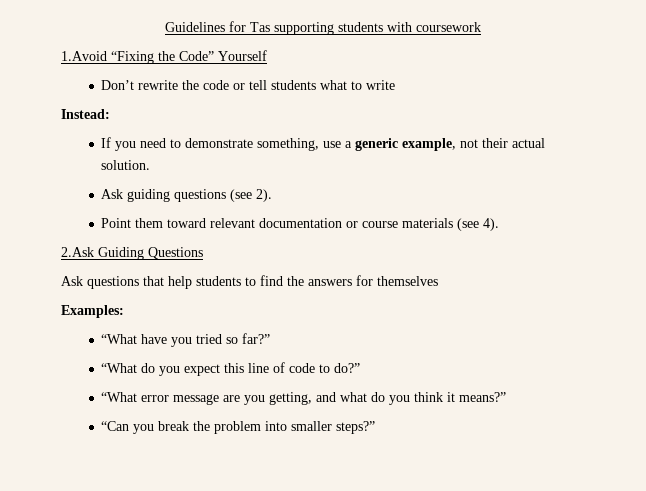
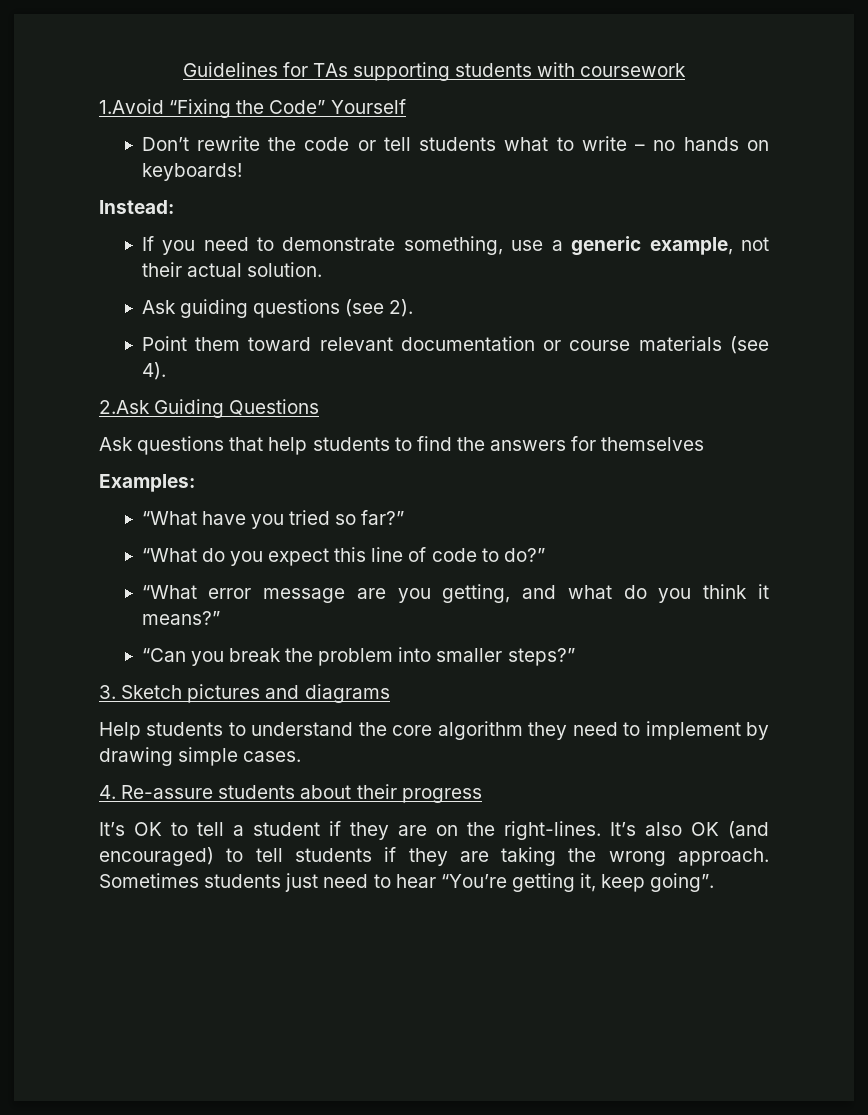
[250,22,270,32] Tas -> [312,63,348,77] TAs
(396, 85) none -> [635,137,769,151] [141,163,242,181] – no hands on keyboards!
(376, 427) none -> [99,684,390,703] [99,721,770,740] [99,747,302,766] [99,784,482,803] [99,821,769,840] [99,847,769,866] [99,873,715,892] // 3. Sketch pictures and diagrams // Help students to understand the core algorithm they need to implement by drawing simple cases. // 4. Re-assure students about their progress // It’s OK to tell a student if they are on the right-lines. It’s also OK (and encouraged) to tell students if they are taking the wrong approach. Sometimes students just need to hear “You’re getting it, keep going”.

